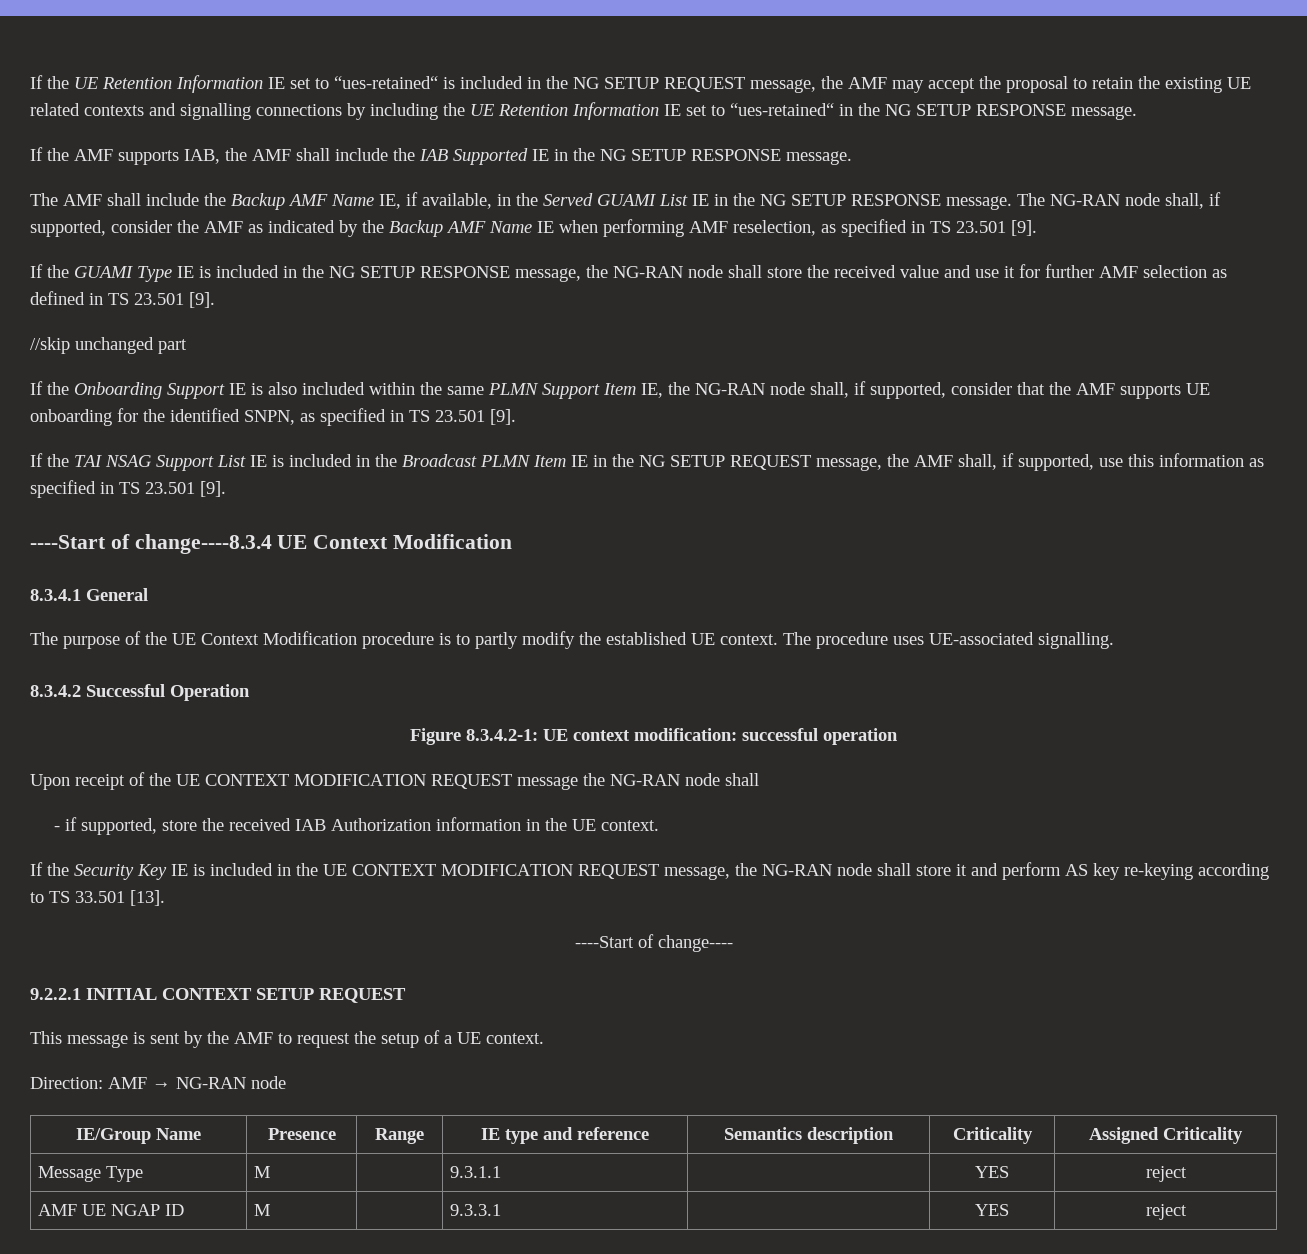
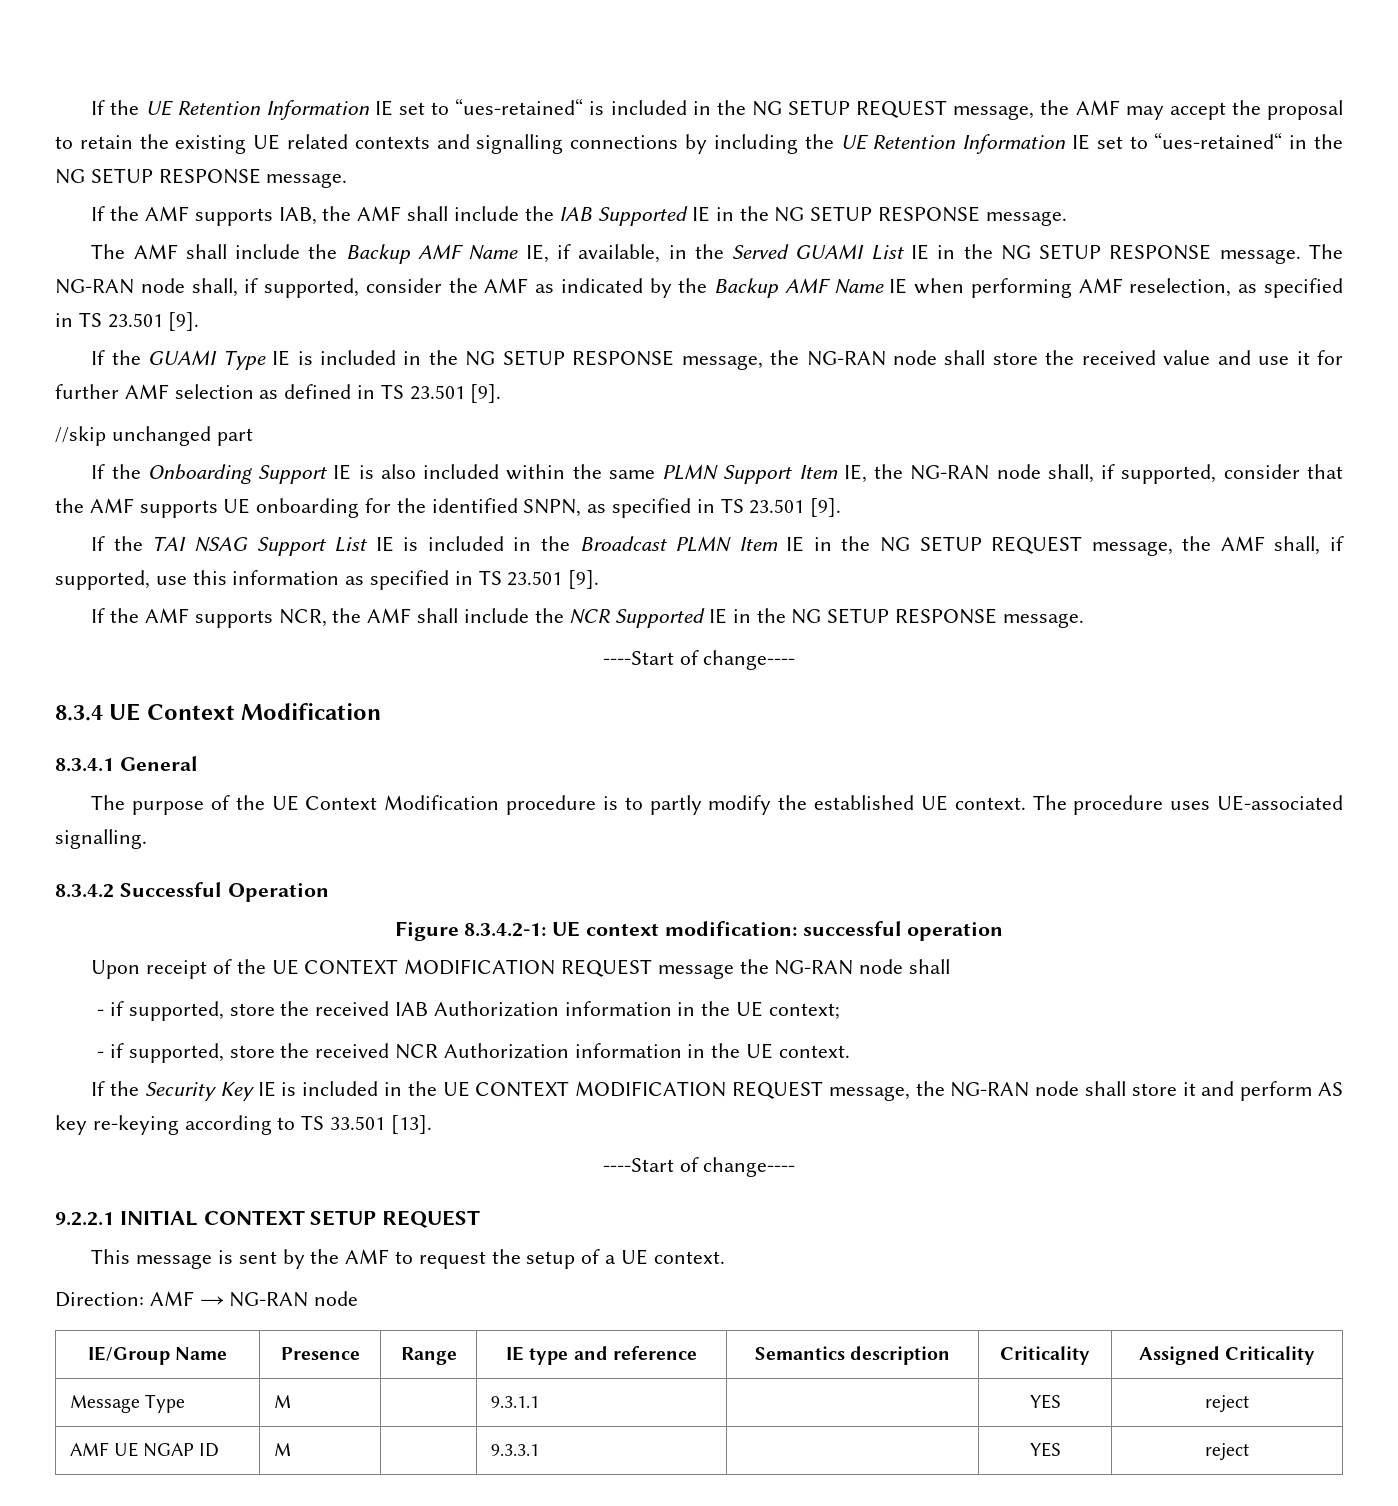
[30,534,272,554] // ----Start of change----8.3.4 -> [91,608,1084,628] [602,650,796,670] [55,705,103,721] // If the AMF supports NCR, the AMF shall include the NCR Supported IE in the NG SETUP RESPONSE message. // ----Start of change---- // 8.3.4
(596, 825) none -> [768,1003,840,1020] [97,1043,774,1063] context; // - if supported, store the received NCR Authorization information in the UE

